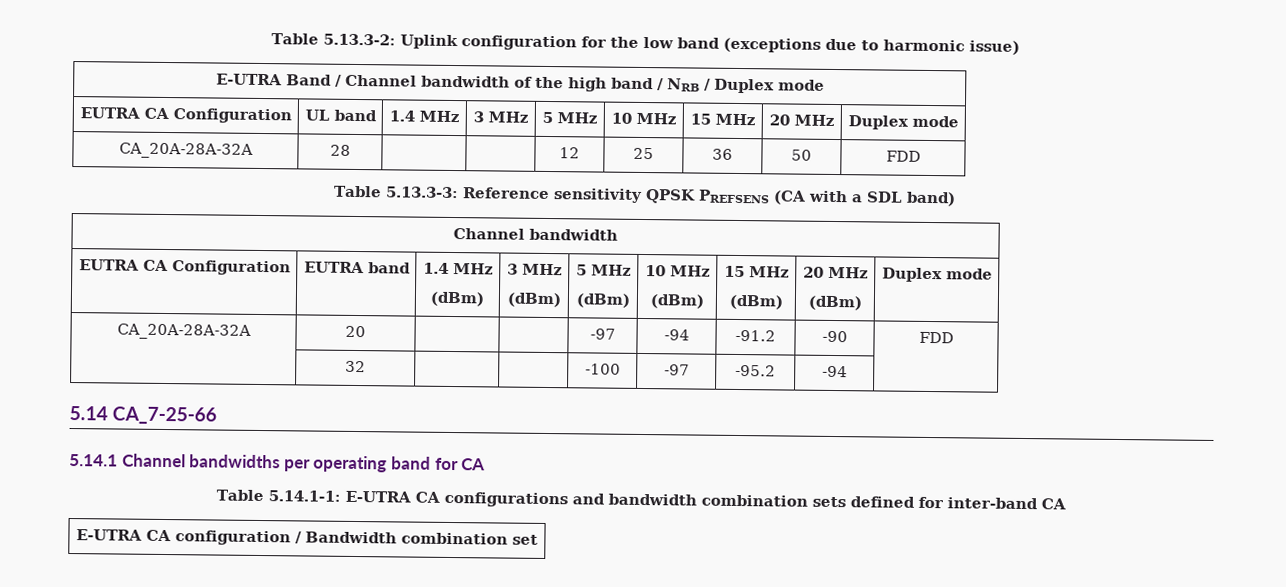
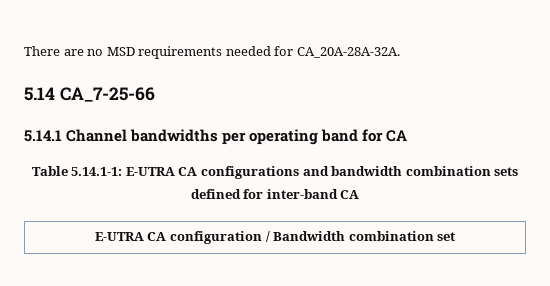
[271,33,1020,55] [215,73,825,94] [79,107,292,124] [304,109,377,122] [388,110,460,123] [472,111,529,123] [541,111,598,124] [610,112,677,125] [689,113,756,126] [768,114,835,126] [847,115,959,130] [118,142,253,159] [329,144,351,156] [559,147,580,159] [633,147,654,160] [712,148,733,160] [791,149,812,161] [885,150,921,162] [332,185,956,207] [453,228,618,241] [78,259,291,276] [303,261,411,274] [422,262,494,275] [430,291,485,307] [506,263,563,276] [506,292,561,308] [575,264,632,276] [575,293,630,308] [644,265,711,277] [649,294,704,309] [723,265,790,278] [728,294,783,310] [802,266,869,279] [807,295,862,311] [881,267,993,283] [116,323,251,340] [345,325,366,338] [589,328,616,340] [663,329,690,341] [735,329,776,342] [821,330,848,343] [918,331,954,344] [345,360,366,373] [584,363,621,375] [663,364,690,376] [735,364,776,377] [821,365,848,378] Table 5.13.3-2: Uplink configuration for the low band (exceptions due to harmonic issue) // E-UTRA Band / Channel bandwidth of the high band / NRB / Duplex mode // EUTRA CA Configuration | UL band | 1.4 MHz | 3 MHz | 5 MHz | 10 MHz | 15 MHz | 20 MHz | Duplex mode // CA_20A-28A-32A | 28 | | | 12 | 25 | 36 | 50 | FDD // Table 5.13.3-3: Reference sensitivity QPSK PREFSENS (CA with a SDL band) // Channel bandwidth // EUTRA CA Configuration | EUTRA band | 1.4 MHz // (dBm) | 3 MHz // (dBm) | 5 MHz // (dBm) | 10 MHz // (dBm) | 15 MHz // (dBm) | 20 MHz // (dBm) | Duplex mode // CA_20A-28A-32A | 20 | | | -97 | -94 | -91.2 | -90 | FDD // | 32 | | | -100 | -97 | -95.2 | -94 | -> [24,46,400,59] There are no MSD requirements needed for CA_20A-28A-32A.

